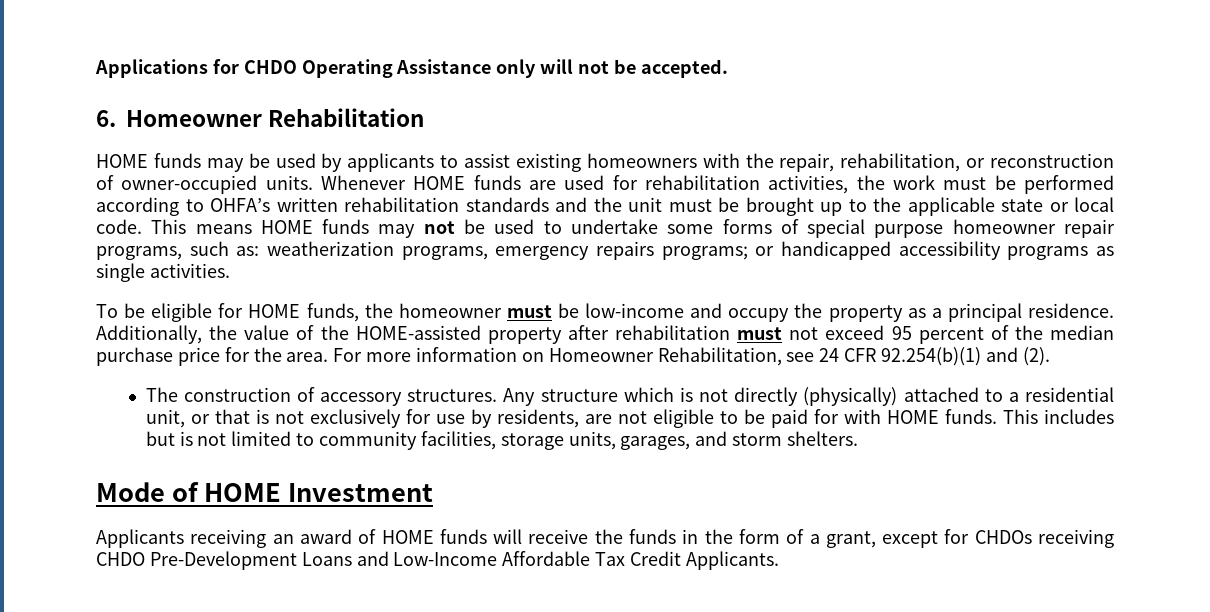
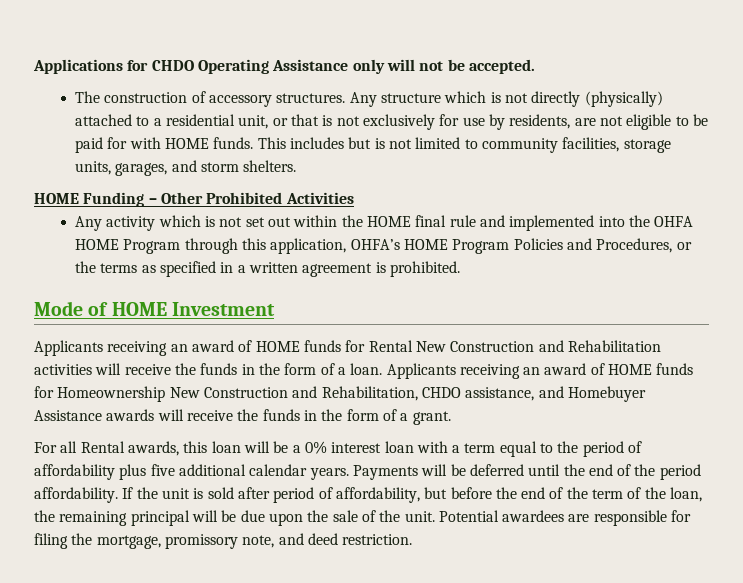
[96,108,424,127] [96,153,1114,172] [96,175,1115,194] [96,197,1114,216] [96,219,1115,238] [96,241,1114,260] [96,263,230,282] [96,303,1114,322] [96,325,1114,344] [96,347,1050,366] // 6. Homeowner Rehabilitation // HOME funds may be used by applicants to assist existing homeowners with the repair, rehabilitation, or reconstruction of owner-occupied units. Whenever HOME funds are used for rehabilitation activities, the work must be performed according to OHFA’s written rehabilitation standards and the unit must be brought up to the applicable state or local code. This means HOME funds may not be used to undertake some forms of special purpose homeowner repair programs, such as: weatherization programs, emergency repairs programs; or handicapped accessibility programs as single activities. // To be eligible for HOME funds, the homeowner must be low-income and occupy the property as a principal residence. Additionally, the value of the HOME-assisted property after rehabilitation must not exceed 95 percent of the median purchase price for the area. For more information on Homeowner Rehabilitation, see 24 CFR 92.254(b)(1) and (2). -> (535, 66) none
(858, 438) none -> [34,192,354,207] [75,215,694,231] [75,238,692,254] [75,261,461,277] // HOME Funding – Other Prohibited Activities // Any activity which is not set out within the HOME final rule and implemented into the OHFA HOME Program through this application, OHFA’s HOME Program Policies and Procedures, or the terms as specified in a written agreement is prohibited.
[493,529,1114,548] [96,551,779,570] will receive the funds in the form of a grant, except for CHDOs receiving CHDO Pre-Development Loans and Low-Income Affordable Tax Credit Applicants. -> [345,340,661,352] [34,363,694,379] [34,386,646,402] [34,409,451,425] [34,441,643,457] [34,464,701,480] [34,487,703,503] [34,510,692,526] [34,533,413,549] for Rental New Construction and Rehabilitation activities will receive the funds in the form of a loan. Applicants receiving an award of HOME funds for Homeownership New Construction and Rehabilitation, CHDO assistance, and Homebuyer Assistance awards will receive the funds in the form of a grant. // For all Rental awards, this loan will be a 0% interest loan with a term equal to the period of affordability plus five additional calendar years. Payments will be deferred until the end of the period affordability. If the unit is sold after period of affordability, but before the end of the term of the loan, the remaining principal will be due upon the sale of the unit. Potential awardees are responsible for filing the mortgage, promissory note, and deed restriction.

